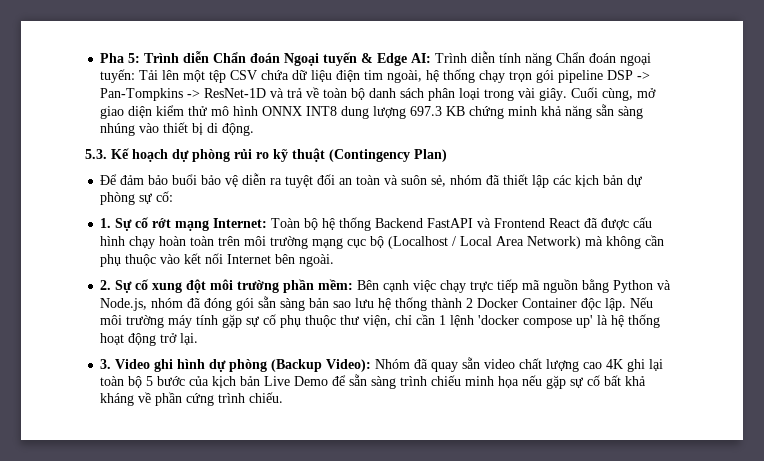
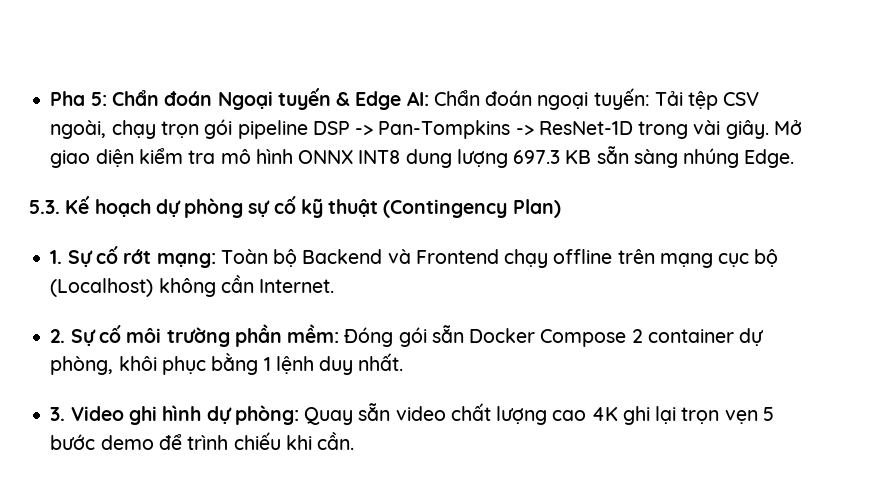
[144,51,210,63] Trình diễn -> (107, 99) none
[435,51,553,66] Trình diễn tính năng -> (429, 98) none
[162,69,476,83] lên một tệp CSV chứa dữ liệu điện tim ngoài, hệ thống -> [688,91,760,110] [50,120,107,139] tệp CSV ngoài,
[270,87,657,101] và trả về toàn bộ danh sách phân loại trong vài giây. Cuối cùng, mở -> [638,120,802,139] trong vài giây. Mở
[188,106,208,116] thử -> [188,150,216,164] tra
[469,104,644,119] [100,122,255,136] chứng minh khả năng sẵn sàng nhúng vào thiết bị di động. -> [596,146,795,168] sẵn sàng nhúng Edge.
[234,149,269,159] rủi ro -> [248,196,296,217] sự cố
[100,173,643,188] [100,191,174,205] [100,217,653,231] [100,235,665,249] [100,253,335,267] Để đảm bảo buổi bảo vệ diễn ra tuyệt đối an toàn và suôn sẻ, nhóm đã thiết lập các kịch bản dự phòng sự cố: // 1. Sự cố rớt mạng Internet: Toàn bộ hệ thống Backend FastAPI và Frontend React đã được cấu hình chạy hoàn toàn trên môi trường mạng cục bộ (Localhost / Local Area Network) mà không cần phụ thuộc vào kết nối Internet bên ngoài. -> [50,246,779,268] [50,275,335,297] 1. Sự cố rớt mạng: Toàn bộ Backend và Frontend chạy offline trên mạng cục bộ (Localhost) không cần Internet.
[152,279,207,293] xung đột -> (121, 334) none
[357,279,672,293] [100,296,654,311] [100,314,661,328] [100,333,199,346] Bên cạnh việc chạy trực tiếp mã nguồn bằng Python và Node.js, nhóm đã đóng gói sẵn sàng bản sao lưu hệ thống thành 2 Docker Container độc lập. Nếu môi trường máy tính gặp sự cố phụ thuộc thư viện, chỉ cần 1 lệnh 'docker compose up' là hệ thống hoạt động trở lại. -> [344,325,765,347] [50,353,404,375] Đóng gói sẵn Docker Compose 2 container dự phòng, khôi phục bằng 1 lệnh duy nhất.
[229,359,459,372] phòng (Backup Video): Nhóm đã quay -> [234,405,354,425] phòng: Quay
[100,374,647,389] [100,392,284,406] toàn bộ 5 bước của kịch bản Live Demo để sẵn sàng trình chiếu minh họa nếu gặp sự cố bất khả kháng về phần cứng trình chiếu. -> [681,407,774,424] [50,432,355,450] trọn vẹn 5 bước demo để trình chiếu khi cần.

